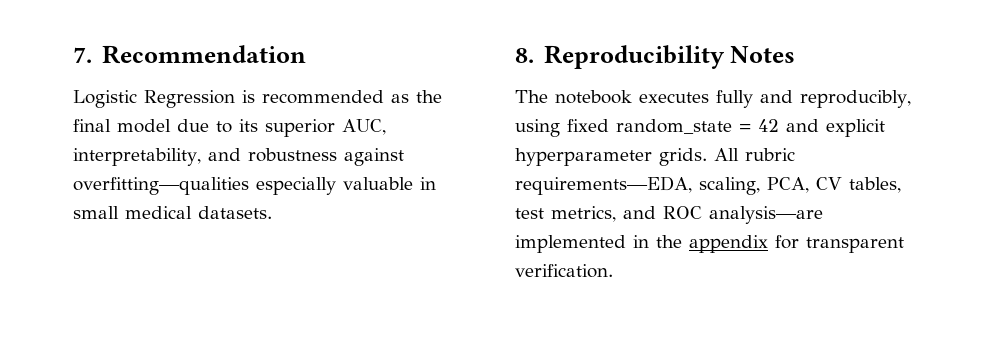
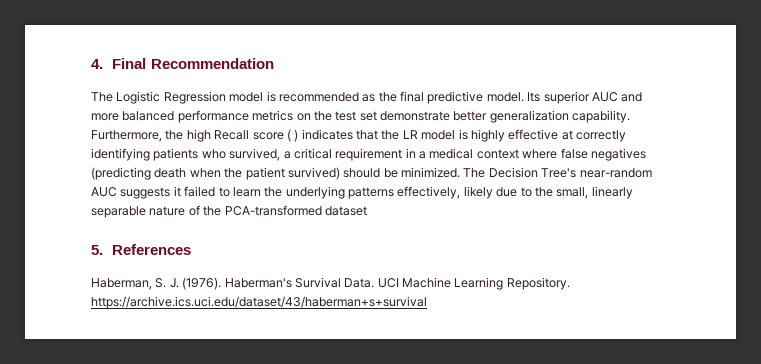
[73,47,92,63] 7. -> [91,58,147,69] 4. Final
(306, 54) none -> [91,92,113,102] The
(235, 99) none -> [229,92,264,102] model
[117,119,386,137] [73,148,404,166] [73,177,436,195] [73,206,272,219] [515,45,796,69] [515,90,911,108] [515,119,885,137] [515,148,795,166] [515,176,901,195] [515,206,823,224] [515,235,904,253] [515,264,613,278] model due to its superior AUC, interpretability, and robustness against overfitting—qualities especially valuable in small medical datasets. // 8. Reproducibility Notes // The notebook executes fully and reproducibly, using fixed random_state = 42 and explicit hyperparameter grids. All rubric requirements—EDA, scaling, PCA, CV tables, test metrics, and ROC analysis—are implemented in the appendix for transparent verification. -> [427,91,643,104] [91,110,631,123] [91,129,626,142] [91,148,646,161] [91,167,652,180] [91,186,633,199] [91,205,367,218] [91,244,192,255] [91,277,570,290] [91,296,427,309] predictive model. Its superior AUC and more balanced performance metrics on the test set demonstrate better generalization capability. Furthermore, the high Recall score ( ) indicates that the LR model is highly effective at correctly identifying patients who survived, a critical requirement in a medical context where false negatives (predicting death when the patient survived) should be minimized. The Decision Tree's near-random AUC suggests it failed to learn the underlying patterns effectively, likely due to the small, linearly separable nature of the PCA-transformed dataset // 5. References // Haberman, S. J. (1976). Haberman's Survival Data. UCI Machine Learning Repository. https://archive.ics.uci.edu/dataset/43/haberman+s+survival

